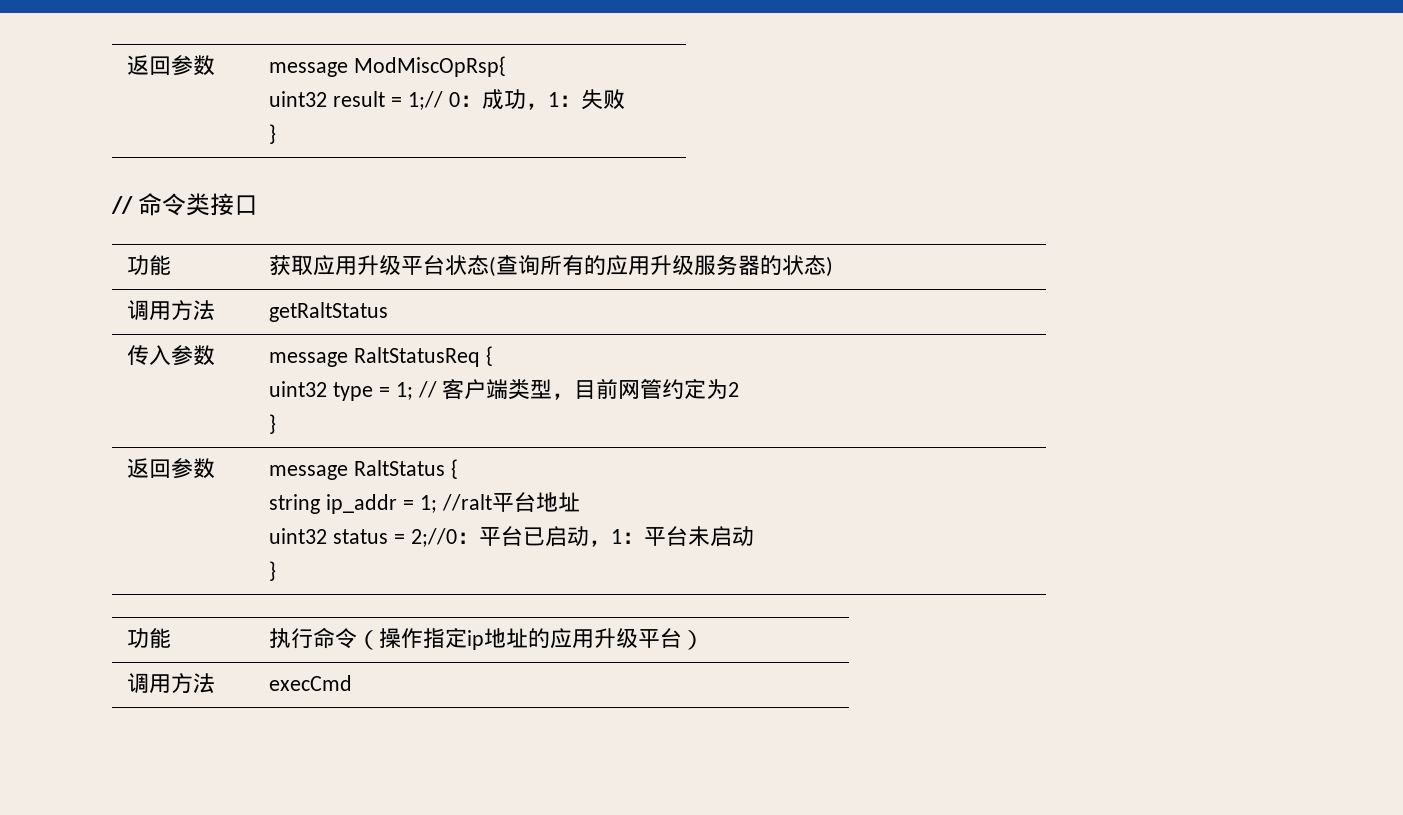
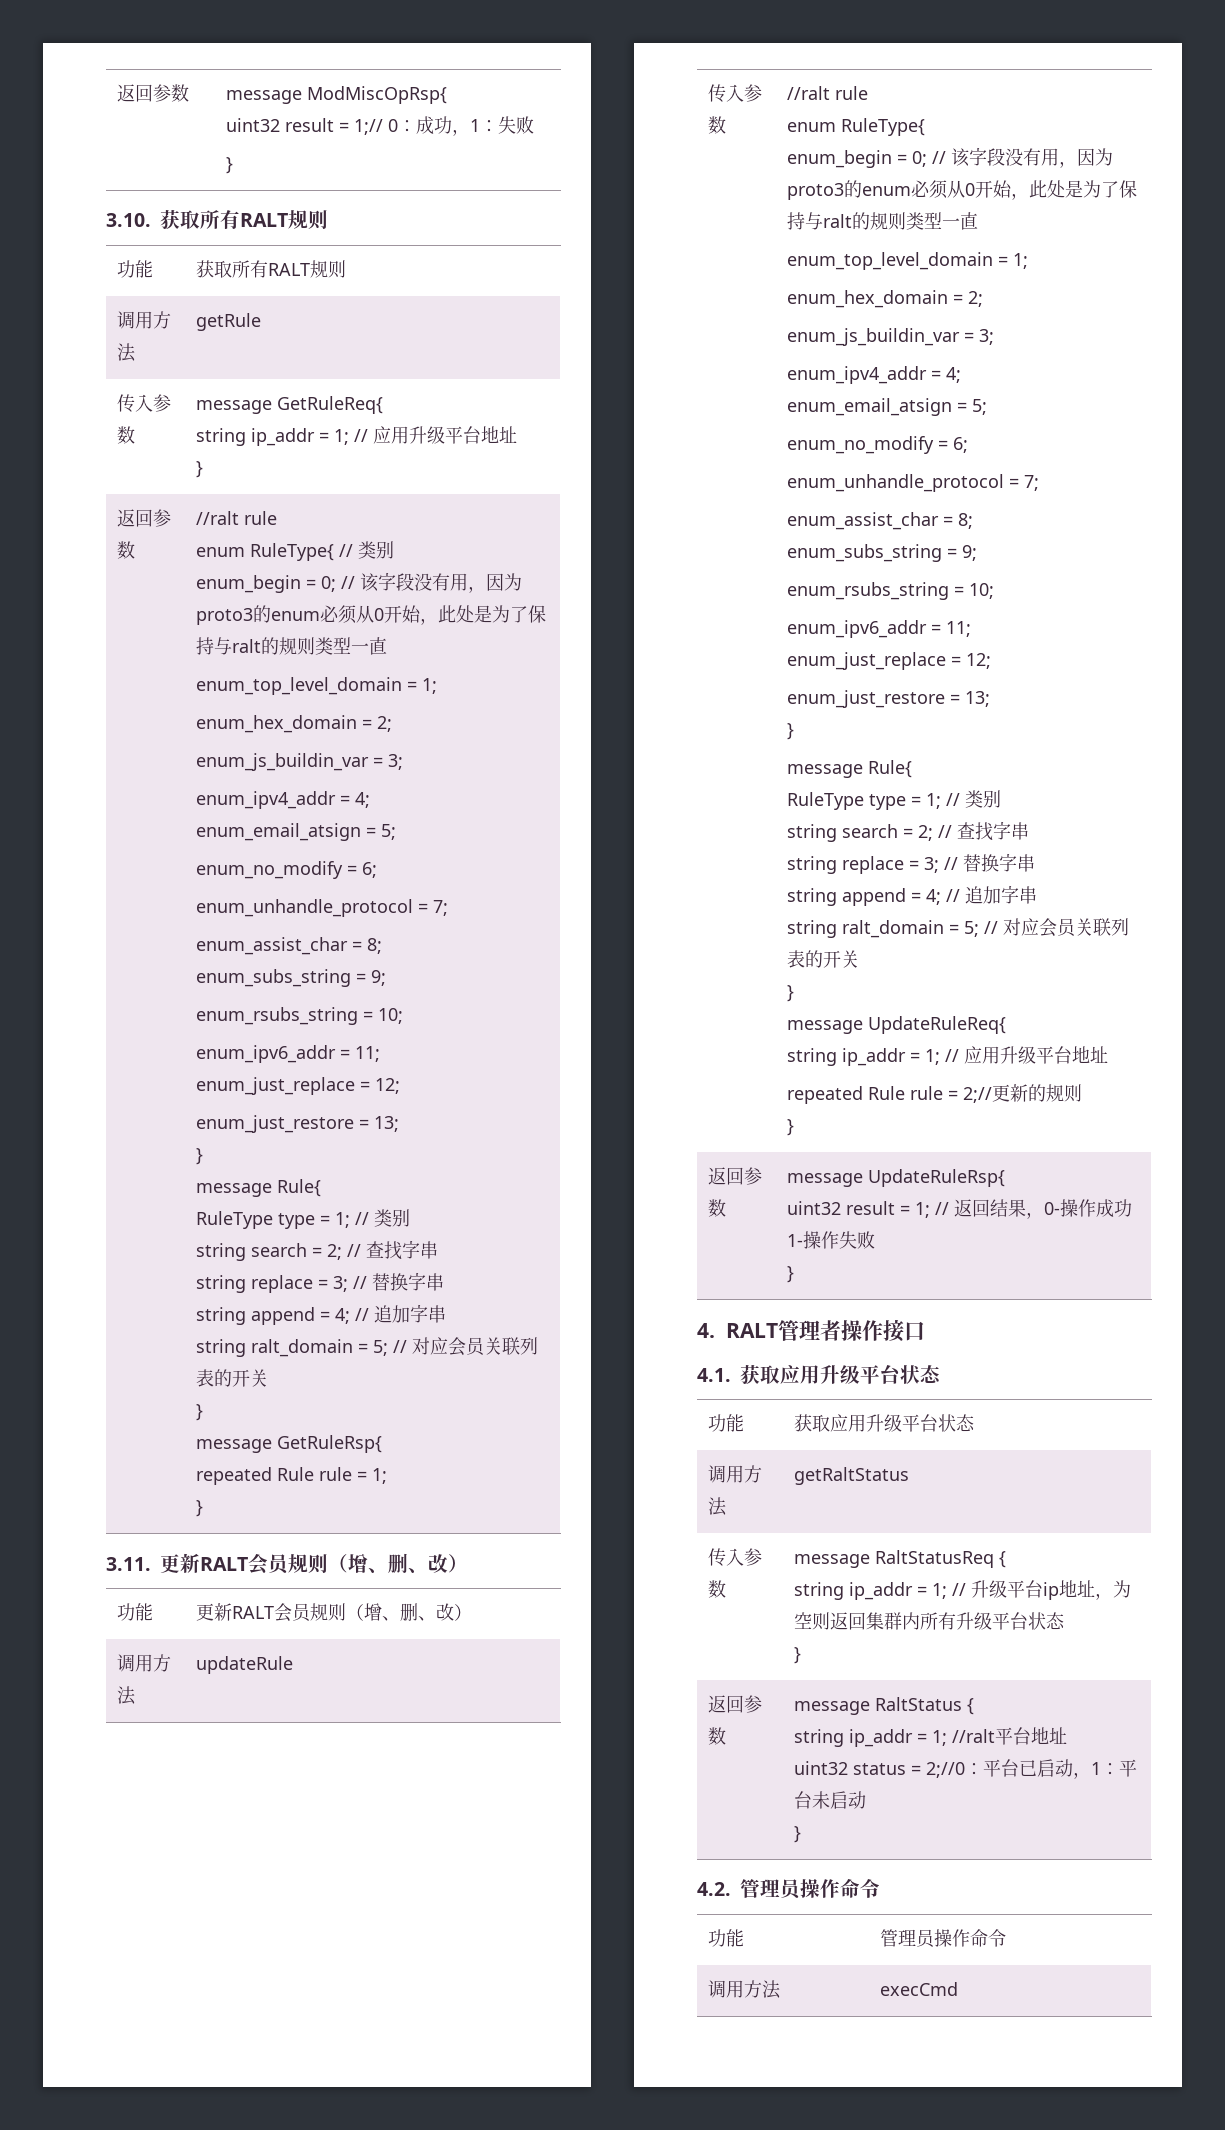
[111,193,259,216] // 命令类接口 -> [106,210,328,230] [117,260,154,278] [196,260,347,278] [117,311,172,329] [117,343,137,362] [196,313,262,331] [117,394,172,413] [117,426,136,444] [196,396,384,414] [196,426,518,446] [196,461,204,478] [117,509,172,527] [117,541,136,559] [196,511,278,525] [196,541,395,561] [196,572,523,593] [196,605,547,625] [196,637,388,655] [196,677,438,695] [196,715,393,733] [196,753,404,771] [196,791,371,809] [196,823,397,841] [196,861,378,879] [196,899,449,917] [196,937,383,955] [196,969,387,987] [196,1007,404,1025] [196,1045,381,1063] [196,1077,401,1095] [196,1115,400,1133] [196,1148,204,1165] [196,1179,322,1197] [196,1209,411,1229] [196,1240,439,1261] [196,1272,445,1293] [196,1304,447,1325] [196,1337,539,1357] [196,1369,269,1387] [196,1404,204,1421] [196,1435,383,1453] [196,1467,388,1485] [196,1500,204,1517] [106,1553,468,1575] [117,1603,154,1621] [196,1603,473,1622] [117,1654,172,1672] [117,1686,137,1705] [196,1656,294,1674] [708,84,763,103] [708,116,727,134] [787,86,869,100] [787,118,926,136] [787,147,1114,168] [787,180,1138,200] [787,212,979,230] [787,252,1029,270] [787,290,984,308] [787,328,995,346] [787,366,962,384] [787,398,988,416] [787,436,969,454] [787,474,1040,492] [787,512,974,530] [787,544,978,562] [787,582,995,600] [787,620,972,638] [787,652,992,670] [787,690,991,708] [787,723,795,740] [787,760,913,778] [787,790,1002,810] [787,821,1030,842] [787,853,1036,874] [787,885,1038,906] [787,918,1130,938] [787,950,860,968] [787,985,795,1002] [787,1016,1007,1034] [787,1046,1109,1066] [787,1084,1083,1104] [787,1119,795,1136] [708,1167,763,1185] [708,1199,727,1217] [787,1169,1006,1187] [787,1199,1133,1219] [787,1231,876,1249] [787,1266,795,1283] [697,1319,925,1342] [697,1364,941,1384] 3.10.获取所有RALT规则 // 功能 | 获取所有RALT规则 // 调用方法 | getRule // 传入参数 | message GetRuleReq{ // string ip_addr = 1; // 应用升级平台地址 // } // 返回参数 | //ralt rule // enum RuleType{ // 类别 // enum_begin = 0; // 该字段没有用，因为proto3的enum必须从0开始，此处是为了保持与ralt的规则类型一直 // enum_top_level_domain = 1; // enum_hex_domain = 2; // enum_js_buildin_var = 3; // enum_ipv4_addr = 4; // enum_email_atsign = 5; // enum_no_modify = 6; // enum_unhandle_protocol = 7; // enum_assist_char = 8; // enum_subs_string = 9; // enum_rsubs_string = 10; // enum_ipv6_addr = 11; // enum_just_replace = 12; // enum_just_restore = 13; // } // message Rule{ // RuleType type = 1; // 类别 // string search = 2; // 查找字串 // string replace = 3; // 替换字串 // string append = 4; // 追加字串 // string ralt_domain = 5; // 对应会员关联列表的开关 // } // message GetRuleRsp{ // repeated Rule rule = 1; // } // 3.11.更新RALT会员规则（增、删、改） // 功能 | 更新RALT会员规则（增、删、改） // 调用方法 | updateRule // 传入参数 | //ralt rule // enum RuleType{ // enum_begin = 0; // 该字段没有用，因为proto3的enum必须从0开始，此处是为了保持与ralt的规则类型一直 // enum_top_level_domain = 1; // enum_hex_domain = 2; // enum_js_buildin_var = 3; // enum_ipv4_addr = 4; // enum_email_atsign = 5; // enum_no_modify = 6; // enum_unhandle_protocol = 7; // enum_assist_char = 8; // enum_subs_string = 9; // enum_rsubs_string = 10; // enum_ipv6_addr = 11; // enum_just_replace = 12; // enum_just_restore = 13; // } // message Rule{ // RuleType type = 1; // 类别 // string search = 2; // 查找字串 // string replace = 3; // 替换字串 // string append = 4; // 追加字串 // string ralt_domain = 5; // 对应会员关联列表的开关 // } // message UpdateRuleReq{ // string ip_addr = 1; // 应用升级平台地址 // repeated Rule rule = 2;//更新的规则 // } // 返回参数 | message UpdateRuleRsp{ // uint32 result = 1; // 返回结果，0-操作成功1-操作失败 // } // 4. RALT管理者操作接口 // 4.1.获取应用升级平台状态
[489,255,834,277] (查询所有的应用升级服务器的状态) -> (976, 1423) none
[269,378,740,401] uint32 type = 1; // 客户端类型，目前网管约定为2 -> [794,1580,1132,1600] [794,1612,1066,1630] string ip_addr = 1; // 升级平台ip地址，为空则返回集群内所有升级平台状态
[127,628,172,648] [269,627,705,650] // 功能 | 执行命令（操作指定ip地址的应用升级平台） -> [697,1879,880,1900] [708,1929,745,1947] [880,1929,1007,1948] // 4.2.管理员操作命令 // 功能 | 管理员操作命令

